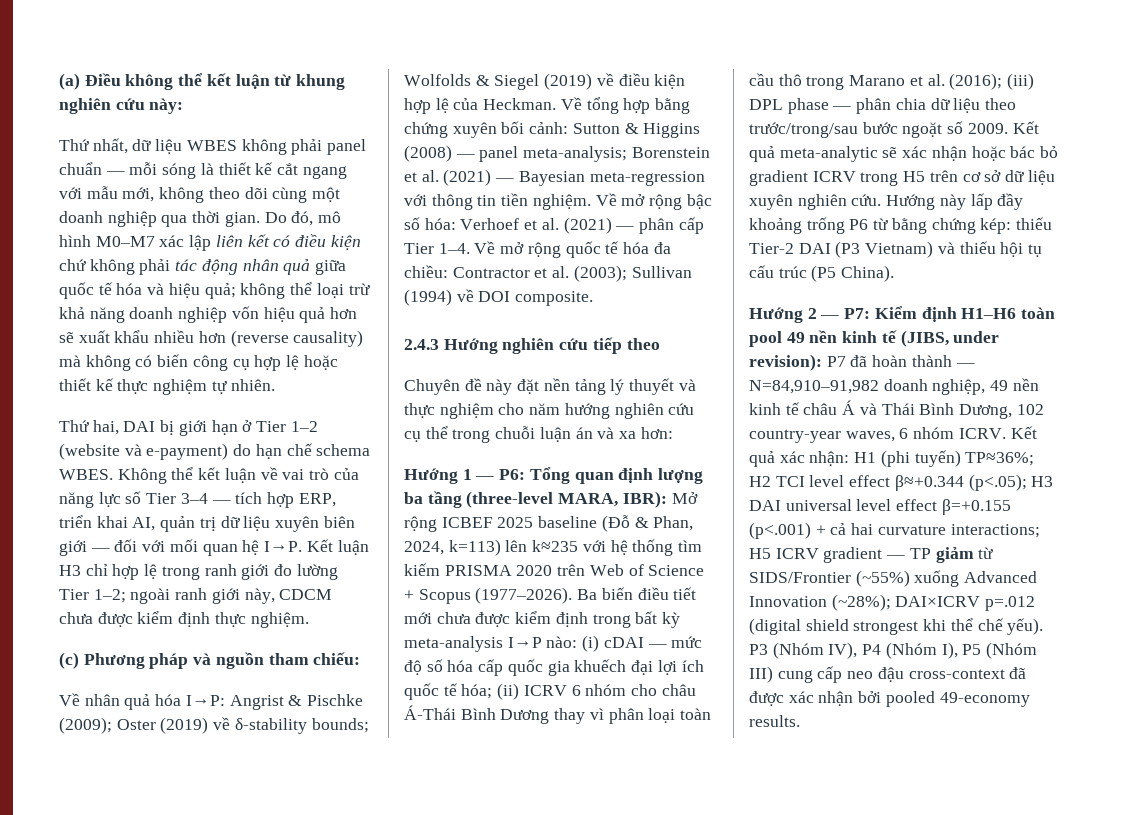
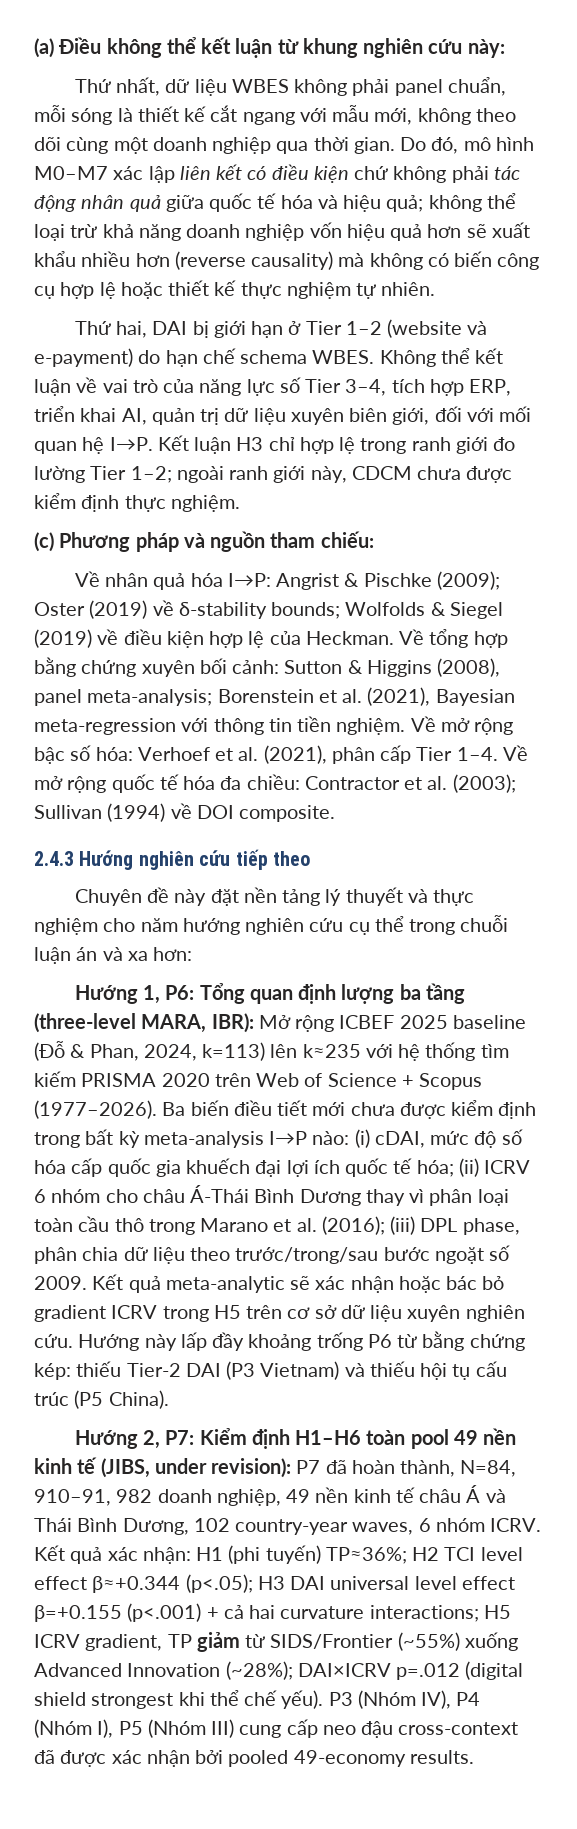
[59,162,125,175] chuẩn — -> [447,77,506,96] chuẩn,
[180,493,231,504] 3–4 — -> [345,379,387,396] 3–4,
[59,540,110,556] giới — -> [392,408,430,425] giới,
[404,145,475,162] (2008) — -> [437,658,501,677] (2008),
[443,169,515,186] (2021) — -> [367,687,431,706] (2021),
[563,217,635,234] (2021) — -> [263,745,327,764] (2021),
[462,469,495,480] 1 — -> [143,985,161,1004] 1,
[603,637,667,648] cDAI — -> [374,1131,425,1148] cDAI,
[787,98,852,114] phase — -> [462,1218,520,1235] phase,
[807,308,840,319] 2 — -> [143,1430,161,1449] 2,
[911,355,975,367] [749,380,879,394] thành — N=84,910–91,982 -> [400,1460,517,1477] [34,1489,153,1506] thành, N=84, 910–91, 982
[823,547,906,563] gradient — -> [85,1634,163,1651] gradient,

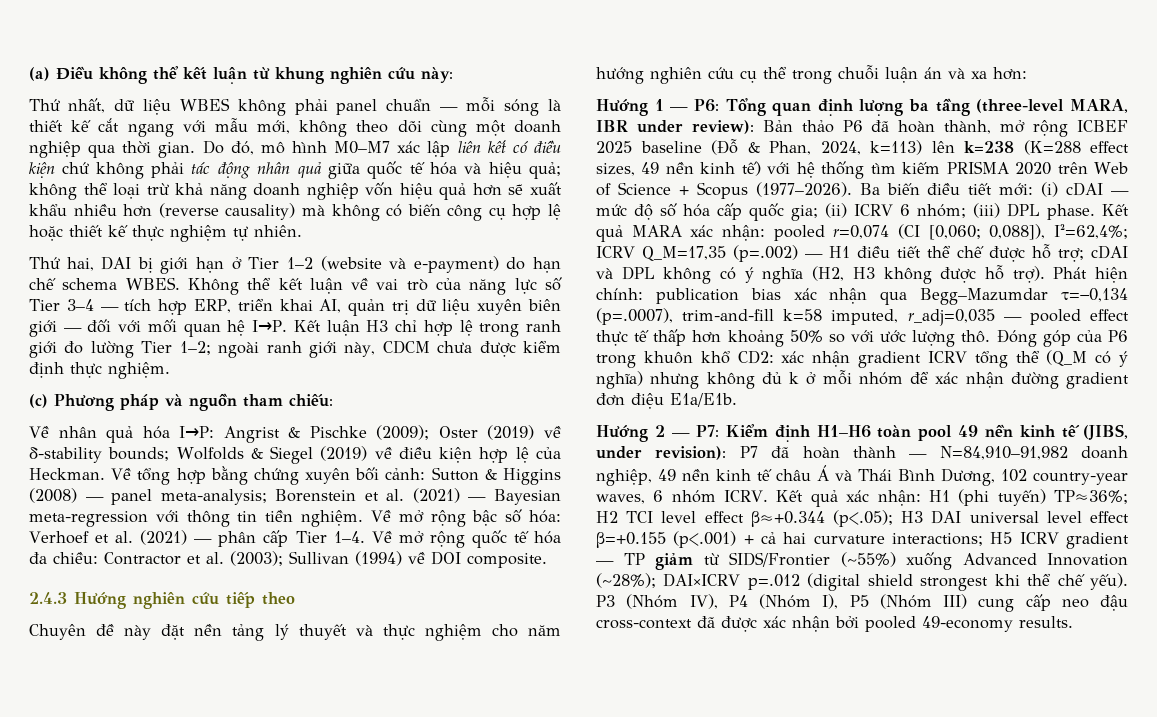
[447,77,506,96] chuẩn, -> [386,99,459,111] chuẩn —
[345,379,387,396] 3–4, -> [66,299,119,311] 3–4 —
[392,408,430,425] giới, -> [29,320,82,337] giới —
[437,658,501,677] (2008), -> [29,488,104,503] (2008) —
[367,687,431,706] (2021), -> [412,488,487,503] (2021) —
[263,745,327,764] (2021), -> [140,530,213,545] (2021) —
[143,985,161,1004] 1, -> [654,99,689,111] 1 —
[211,1013,291,1033] IBR): Mở -> [596,120,1026,134] IBR under review): Bản thảo P6 đã hoàn thành, mở
[302,1044,361,1058] k≈235 -> [964,140,1129,155] [596,161,761,176] k=238 (K=288 effect sizes, 49 nền kinh tế)
[312,1100,537,1119] [34,1129,425,1148] mới chưa được kiểm định trong bất kỳ meta-analysis I→P nào: (i) cDAI, -> [999,182,1129,197] mới: (i) cDAI —
[155,1158,531,1177] [34,1185,509,1206] [34,1216,520,1235] [34,1245,511,1264] [34,1274,505,1293] [34,1305,525,1322] [34,1331,525,1351] [34,1361,507,1380] [34,1390,169,1409] [74,1430,161,1449] gia khuếch đại lợi ích quốc tế hóa; (ii) ICRV 6 nhóm cho châu Á-Thái Bình Dương thay vì phân loại toàn cầu thô trong Marano et al. (2016); (iii) DPL phase, phân chia dữ liệu theo trước/trong/sau bước ngoặt số 2009. Kết quả meta-analytic sẽ xác nhận hoặc bác bỏ gradient ICRV trong H5 trên cơ sở dữ liệu xuyên nghiên cứu. Hướng này lấp đầy khoảng trống P6 từ bằng chứng kép: thiếu Tier-2 DAI (P3 Vietnam) và thiếu hội tụ cấu trúc (P5 China). // Hướng 2, -> [791,203,1129,221] [596,223,1128,242] [596,244,1128,262] [596,265,1128,284] [596,288,1128,305] [596,308,1129,326] [596,329,1128,347] [596,350,1128,368] [596,370,1129,389] [596,393,737,409] [596,425,690,442] gia; (ii) ICRV 6 nhóm; (iii) DPL phase. Kết quả MARA xác nhận: pooled r=0,074 (CI [0,060; 0,088]), I²=62,4%; ICRV Q_M=17,35 (p=.002) — H1 điều tiết thể chế được hỗ trợ; cDAI và DPL không có ý nghĩa (H2, H3 không được hỗ trợ). Phát hiện chính: publication bias xác nhận qua Begg–Mazumdar τ=−0,134 (p=.0007), trim-and-fill k=58 imputed, r_adj=0,035 — pooled effect thực tế thấp hơn khoảng 50% so với ước lượng thô. Đóng góp của P6 trong khuôn khổ CD2: xác nhận gradient ICRV tổng thể (Q_M có ý nghĩa) nhưng không đủ k ở mỗi nhóm để xác nhận đường gradient đơn điệu E1a/E1b. // Hướng 2 —
[400,1460,517,1477] [34,1489,153,1506] thành, N=84, 910–91, 982 -> [852,446,1068,460] thành — N=84,910–91,982
[85,1634,163,1651] gradient, -> [1066,532,1129,549] [596,561,614,565] gradient —

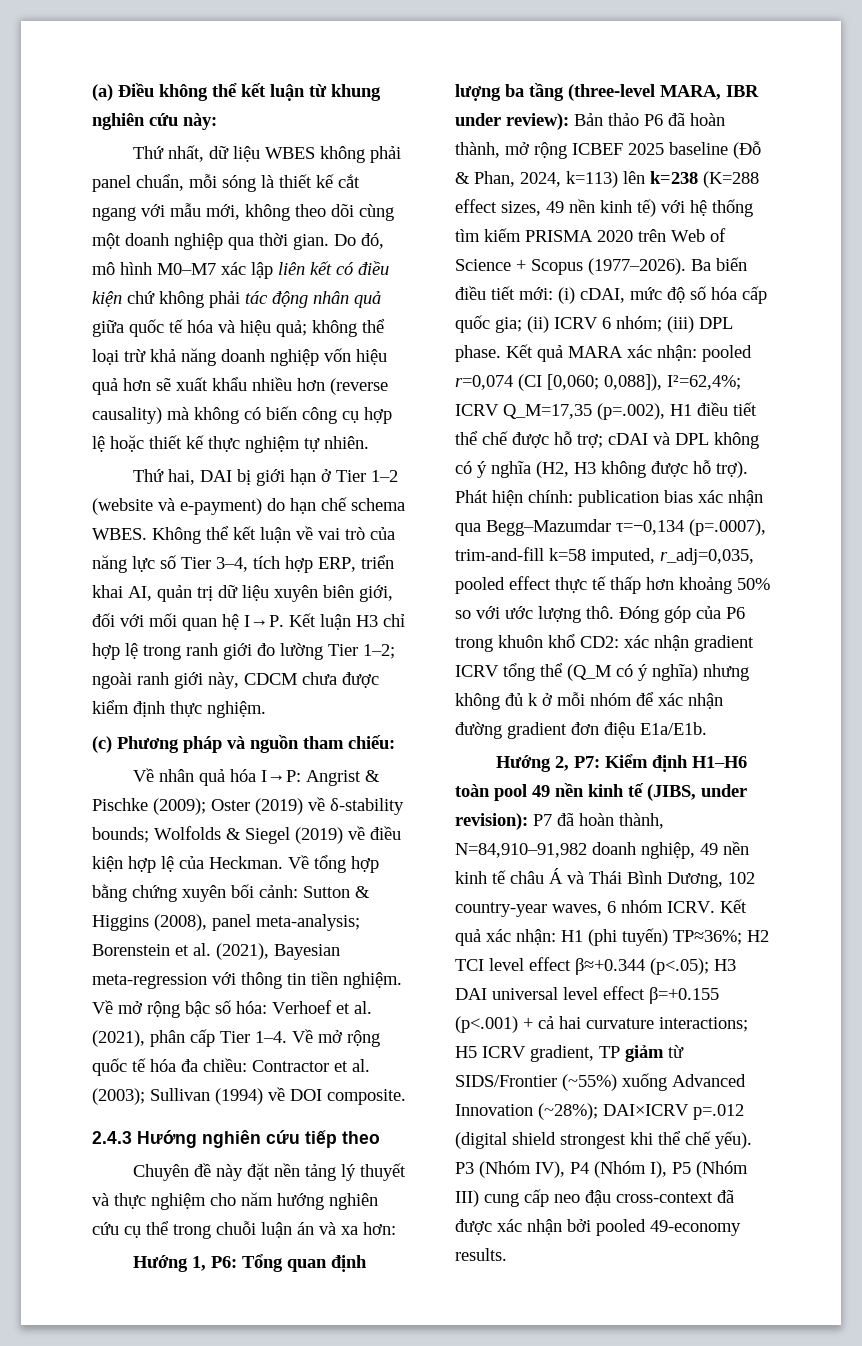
[386,99,459,111] chuẩn — -> [136,174,184,191] chuẩn,
[66,299,119,311] 3–4 — -> [216,557,248,572] 3–4,
[29,320,82,337] giới — -> [359,585,393,602] giới,
[29,488,104,503] (2008) — -> [154,914,207,931] (2008),
[412,488,487,503] (2021) — -> [216,943,269,960] (2021),
[140,530,213,545] (2021) — -> [92,1030,145,1047] (2021),
[654,99,689,111] 1 — -> [191,1256,206,1271] 1,
[1066,182,1129,196] cDAI — -> [580,288,625,303] cDAI,
[733,245,823,262] (p=.002) — -> [597,403,665,420] (p=.002),
[907,309,1022,326] r_adj=0,035 — -> [660,548,754,565] r_adj=0,035,
[654,425,690,437] 2 — -> [554,756,569,771] 2,
[852,446,928,458] thành — -> [619,813,664,829] thành,
[1066,532,1129,549] [596,561,614,565] gradient — -> [530,1045,594,1062] gradient,

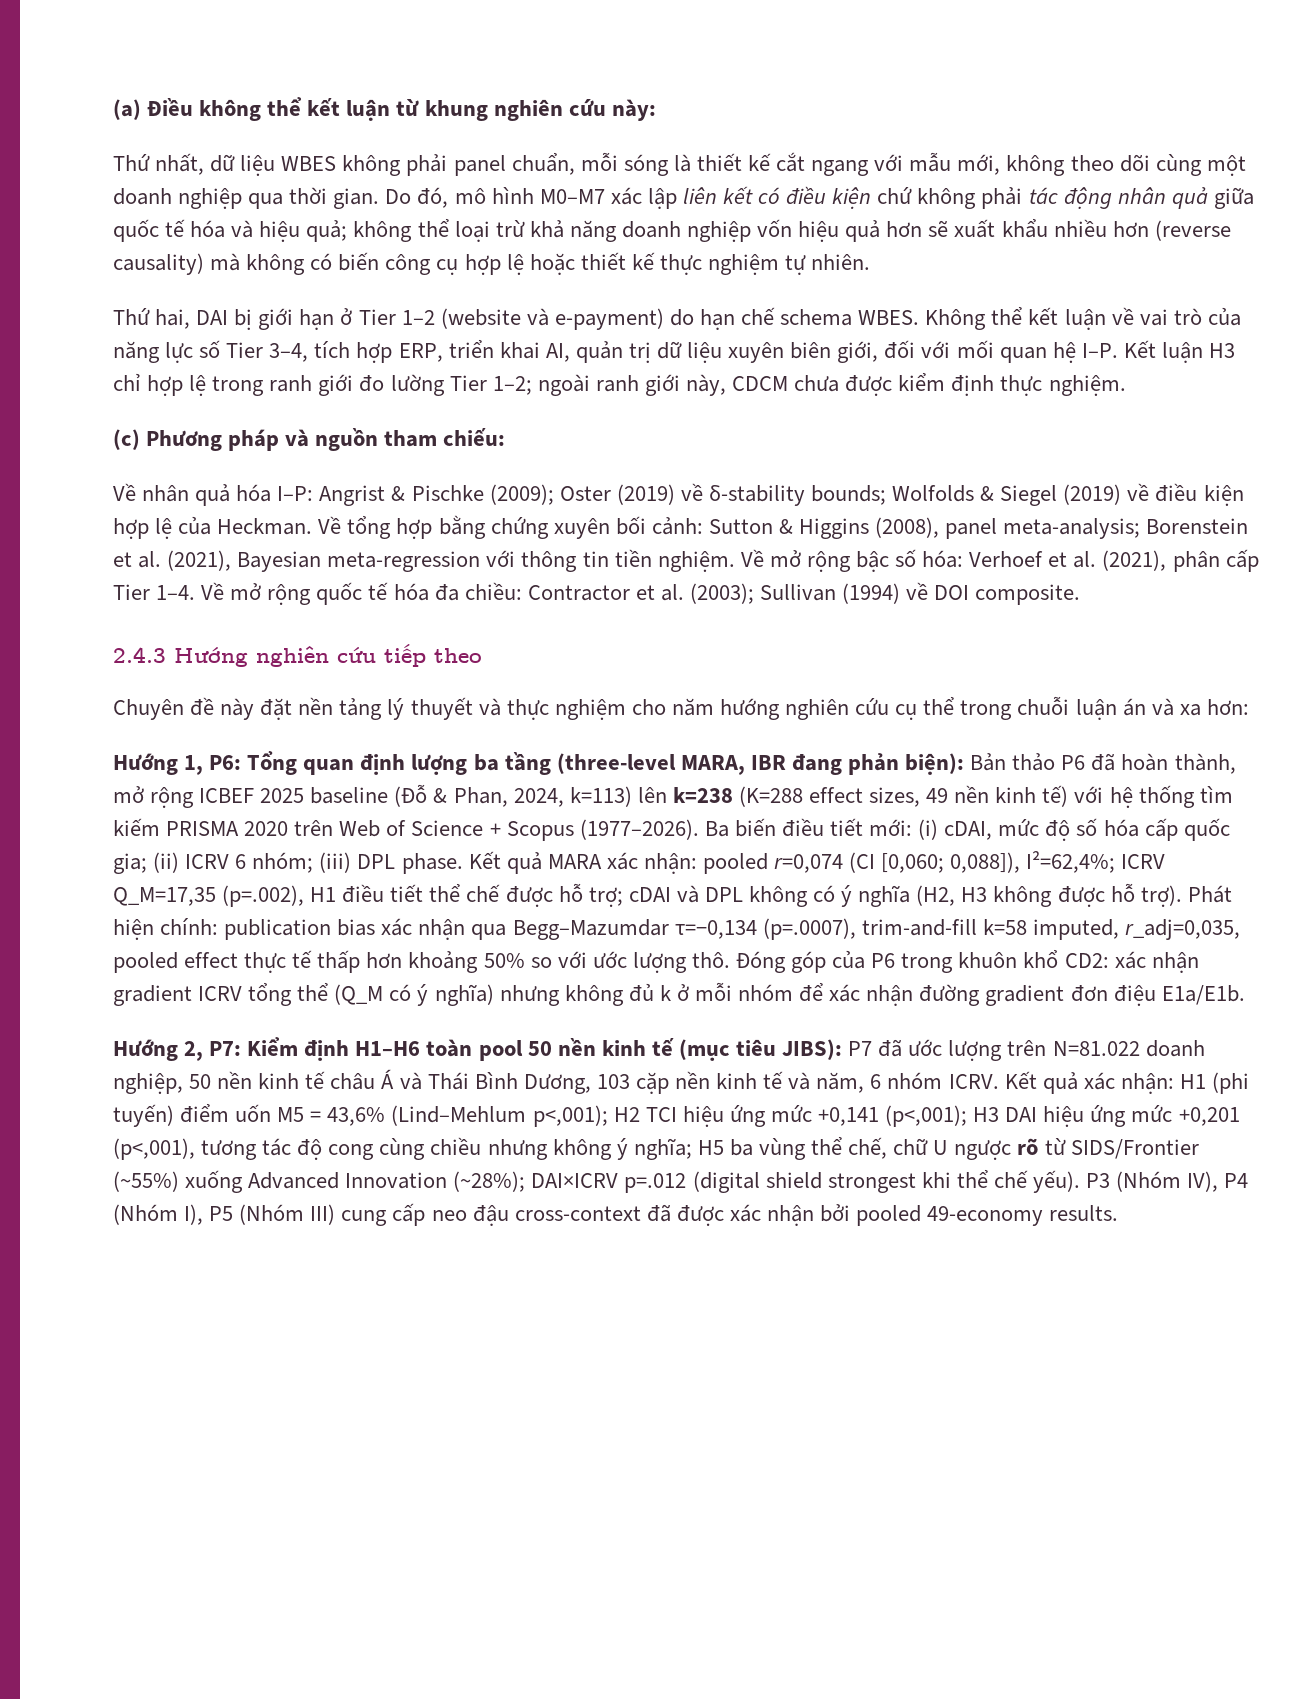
[244,615,284,627] I→P. -> [1081,343,1118,358] I–P.
[260,770,301,782] I→P: -> [277,486,314,501] I–P:
[455,113,569,130] under review): -> [791,753,965,775] đang phản biện):
[532,783,747,801] [455,813,664,830] [455,843,587,858] 49 nền kinh tế (JIBS, under revision): P7 đã hoàn thành, N=84,910–91,982 -> [527,1038,1140,1061] 50 nền kinh tế (mục tiêu JIBS): P7 đã ước lượng trên N=81.022
[700,843,718,855] 49 -> [189,1074,212,1089] 50
[728,872,755,884] [455,902,602,917] 102 country-year waves, -> [596,1071,865,1094] 103 cặp nền kinh tế và năm,
[673,930,769,945] [455,957,736,975] [455,986,719,1004] [455,1016,748,1033] [455,1045,664,1062] TP≈36%; H2 TCI level effect β≈+0.344 (p<.05); H3 DAI universal level effect β=+0.155 (p<.001) + cả hai curvature interactions; H5 ICRV gradient, TP giảm -> [180,1103,1240,1127] [113,1136,1039,1160] điểm uốn M5 = 43,6% (Lind–Mehlum p<,001); H2 TCI hiệu ứng mức +0,141 (p<,001); H3 DAI hiệu ứng mức +0,201 (p<,001), tương tác độ cong cùng chiều nhưng không ý nghĩa; H5 ba vùng thể chế, chữ U ngược rõ

